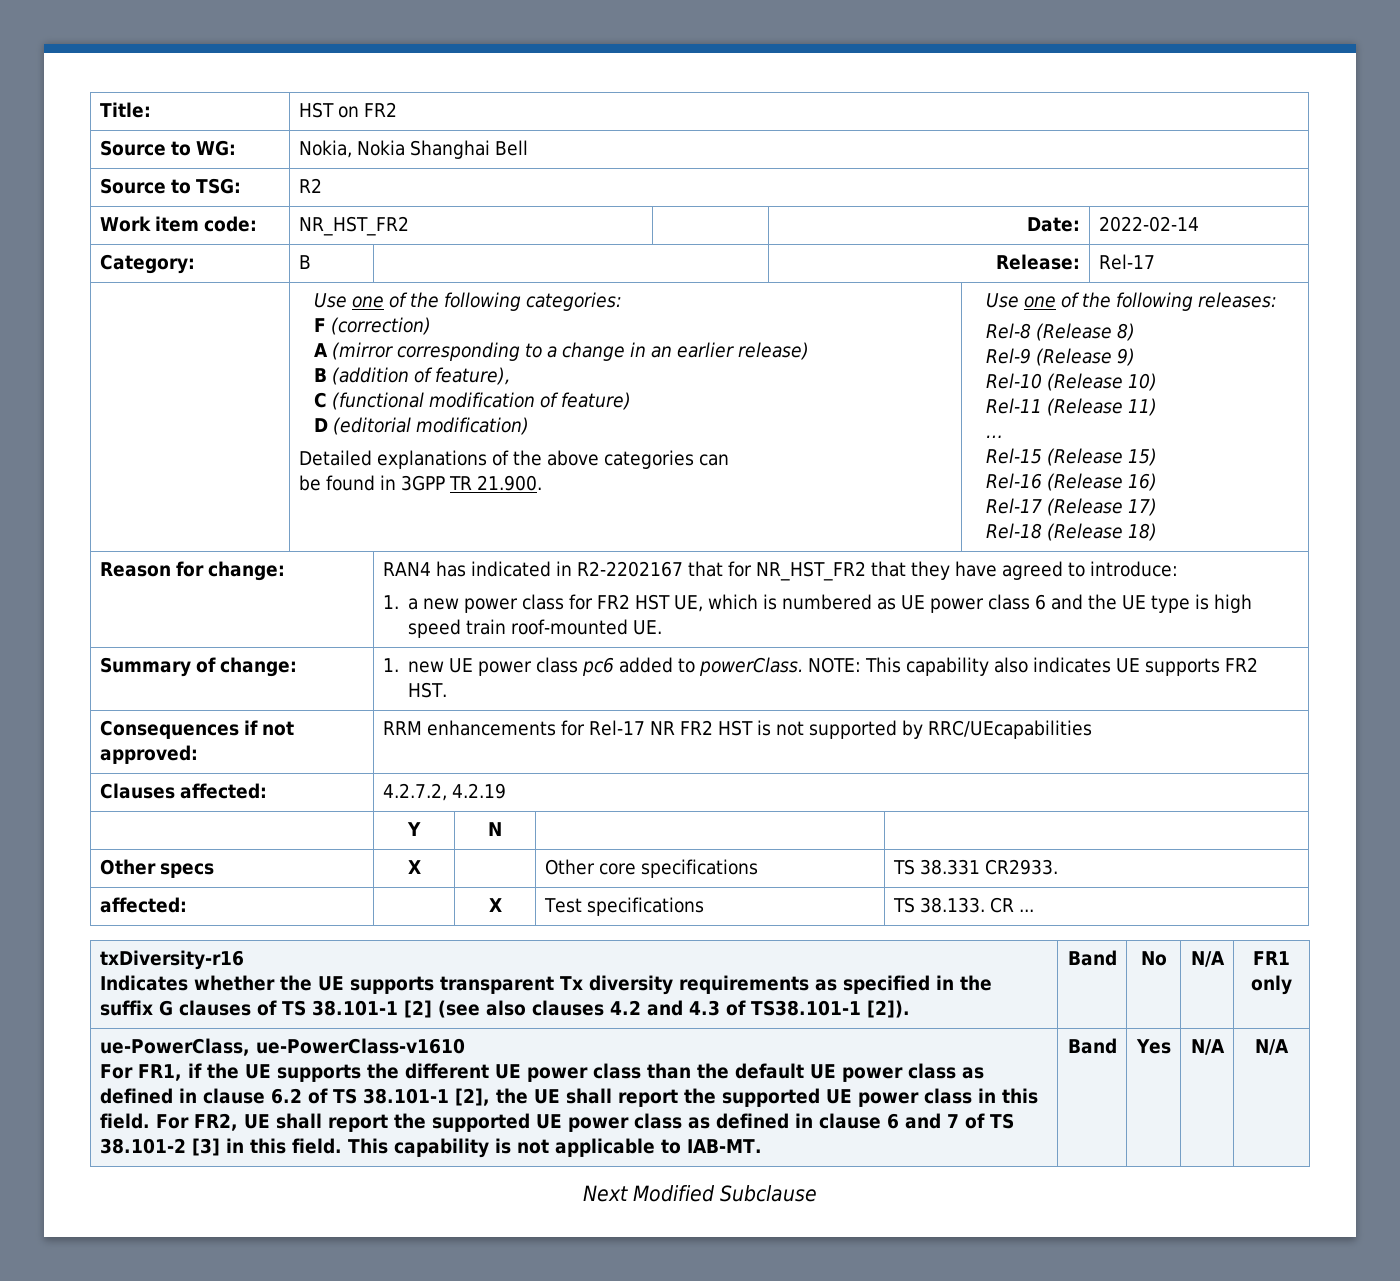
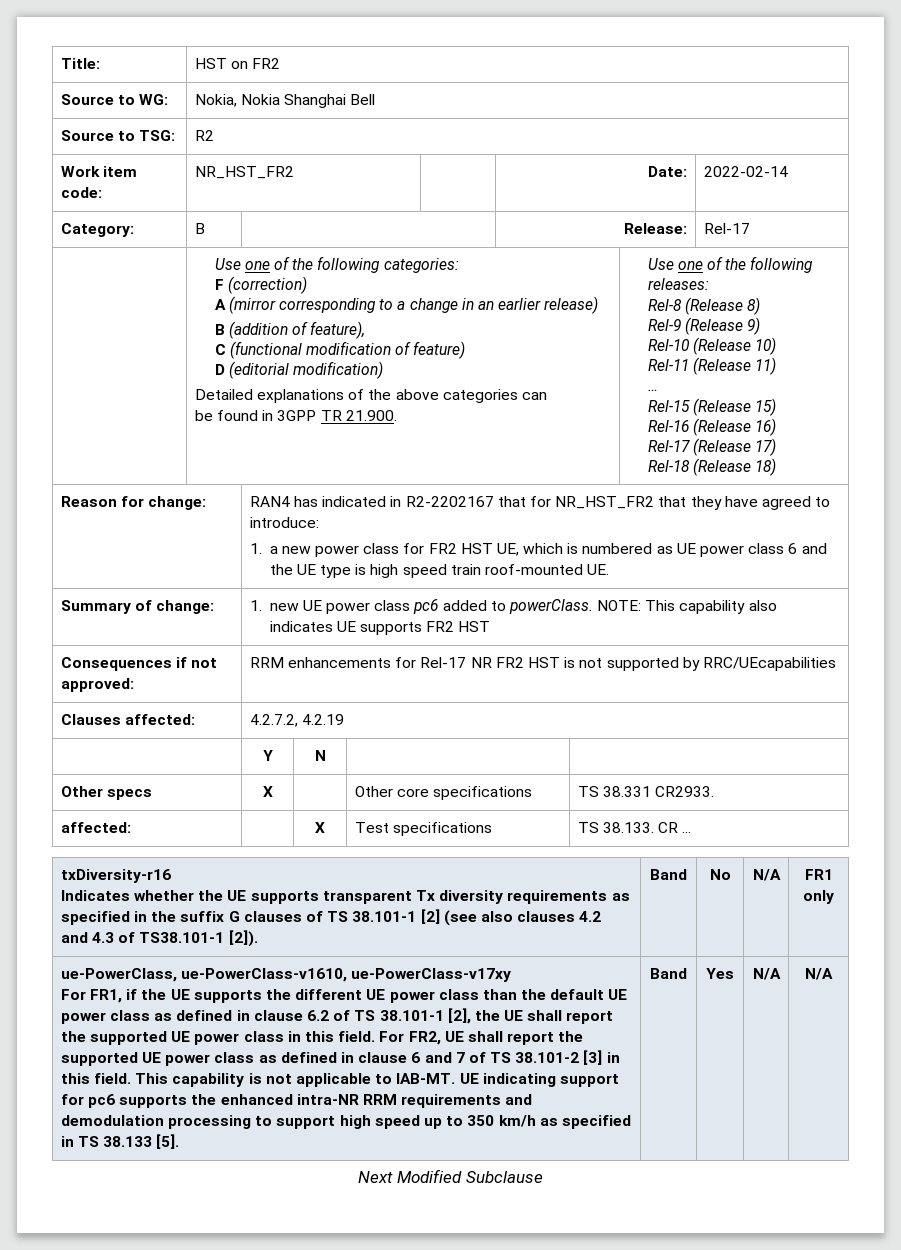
[407,682,447,698] HST. -> [458,621,491,632] HST
[255,1038,465,1054] ue-PowerClass-v1610 -> [181,968,512,982] ue-PowerClass-v1610, ue-PowerClass-v17xy
(762, 1146) none -> [459,1073,619,1087] [60,1094,533,1108] [60,1115,631,1129] [60,1134,180,1149] UE indicating support for pc6 supports the enhanced intra-NR RRM requirements and demodulation processing to support high speed up to 350 km/h as specified in TS 38.133 [5].

